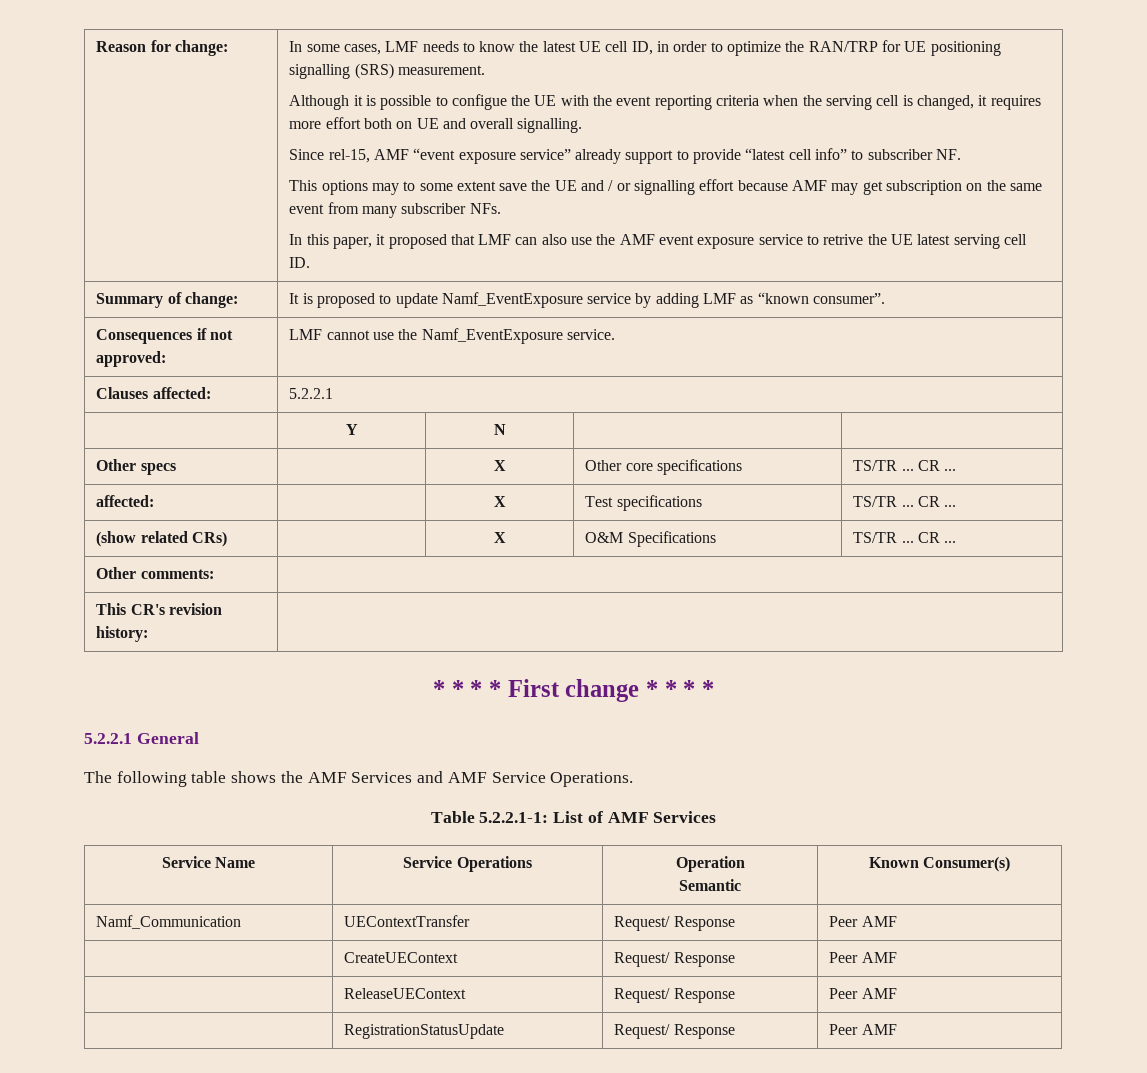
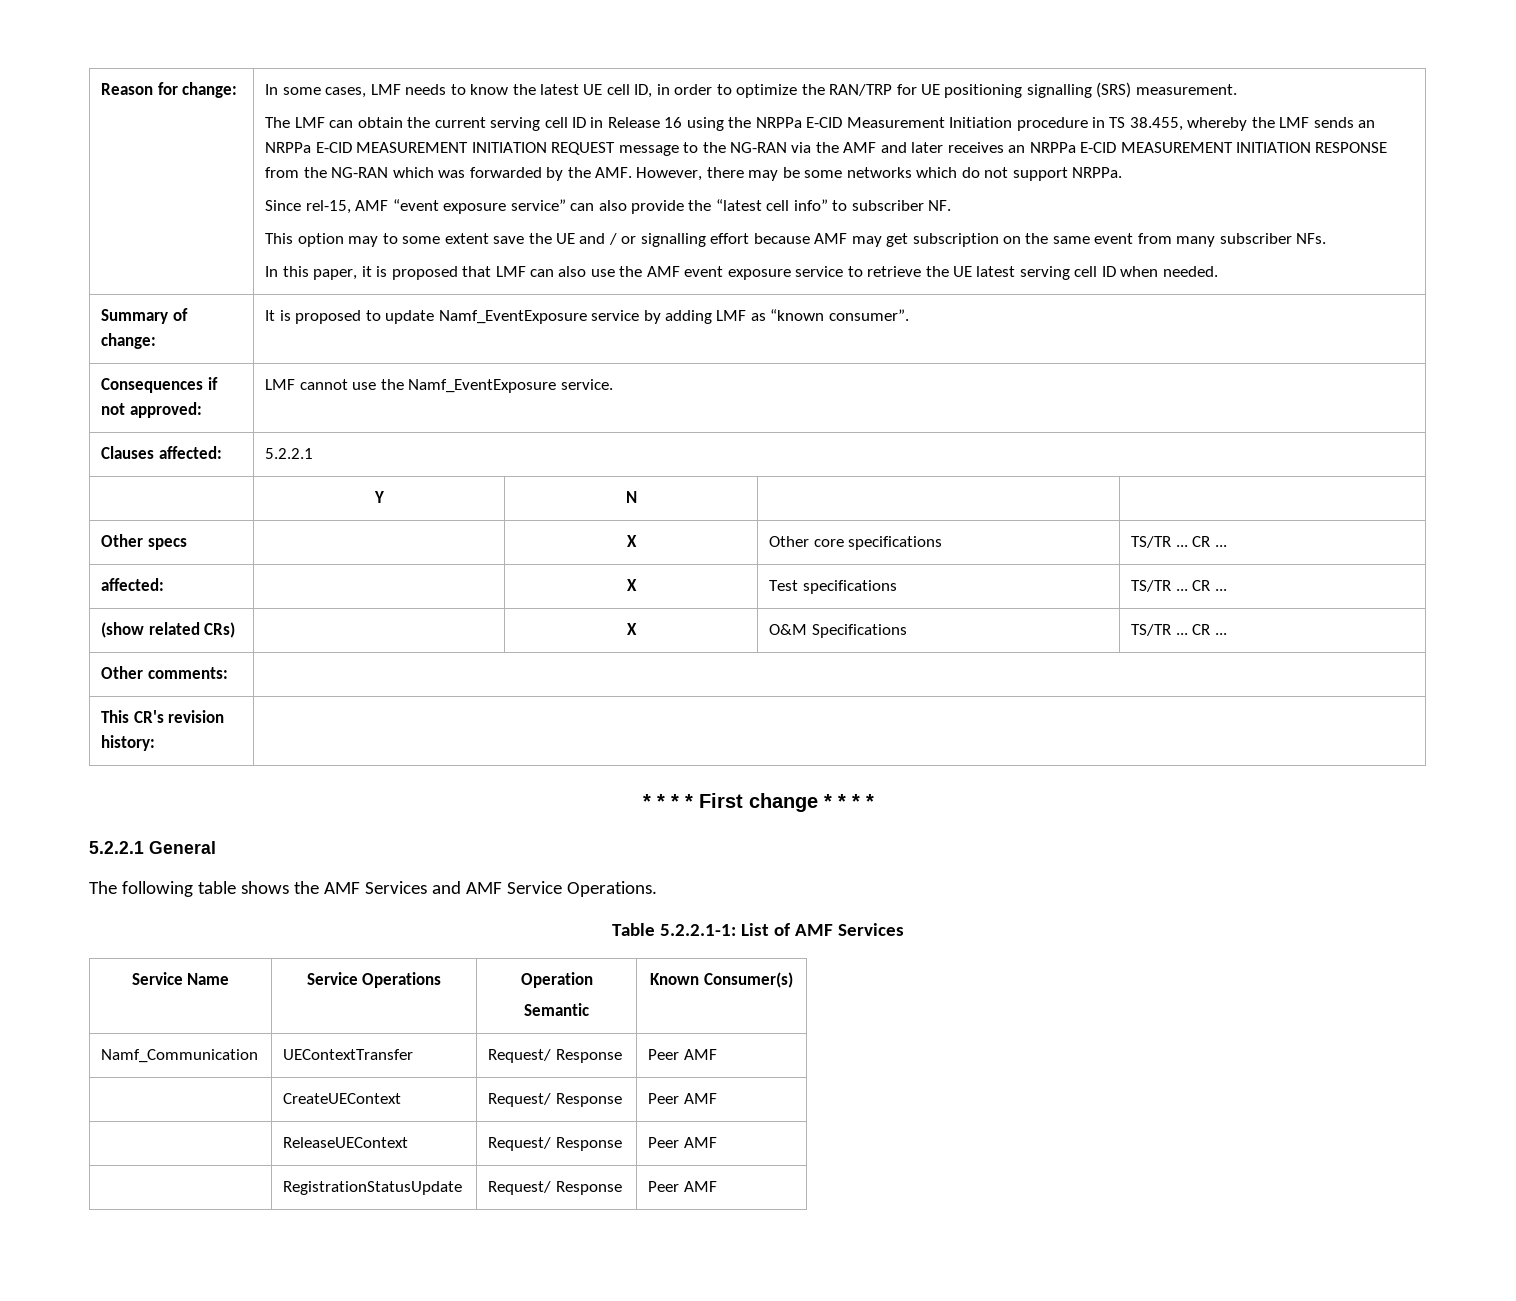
[289,94,1041,110] [289,117,583,133] Although it is possible to configue the UE with the event reporting criteria when the serving cell is changed, it requires more effort both on UE and overall signalling. -> [265,117,1376,131] [265,142,1388,156] [265,167,1122,181] The LMF can obtain the current serving cell ID in Release 16 using the NRPPa E-CID Measurement Initiation procedure in TS 38.455, whereby the LMF sends an NRPPa E-CID MEASUREMENT INITIATION REQUEST message to the NG-RAN via the AMF and later receives an NRPPa E-CID MEASUREMENT INITIATION RESPONSE from the NG-RAN which was forwarded by the AMF. However, there may be some networks which do not support NRPPa.
[575,149,742,164] already support to provide -> [570,200,712,214] can also provide the
[321,180,368,195] options -> [297,233,344,247] option
(386, 239) none -> [376,266,388,277] is
[823,234,864,245] retrive -> [867,266,922,277] retrieve
[289,257,311,268] ID. -> [1101,266,1218,277] ID when needed.

